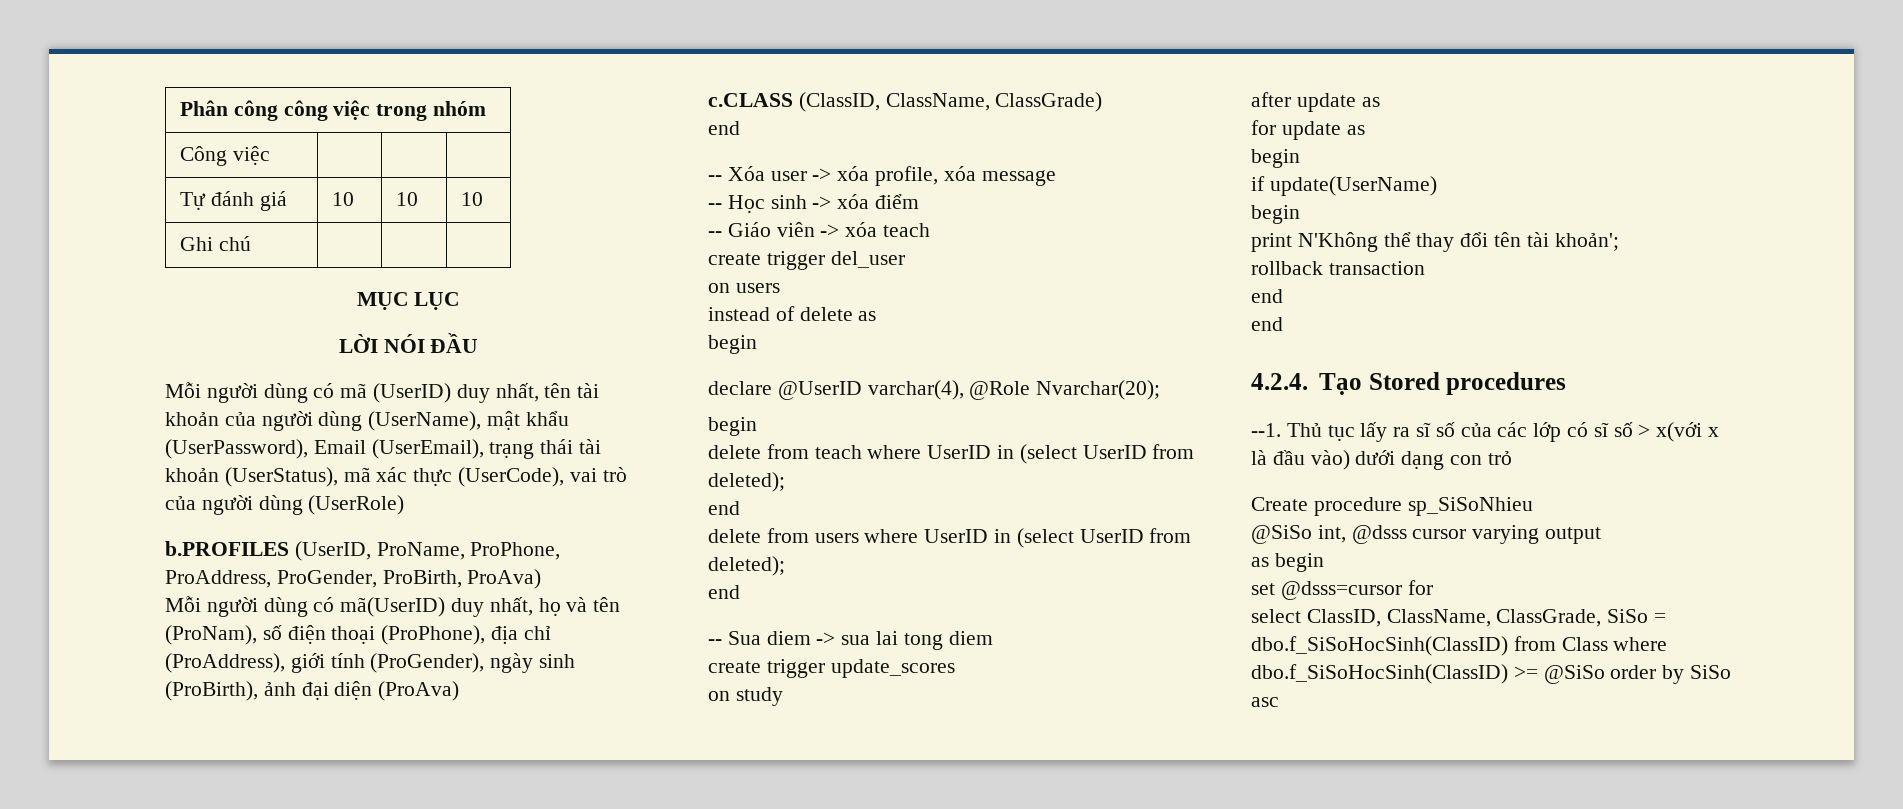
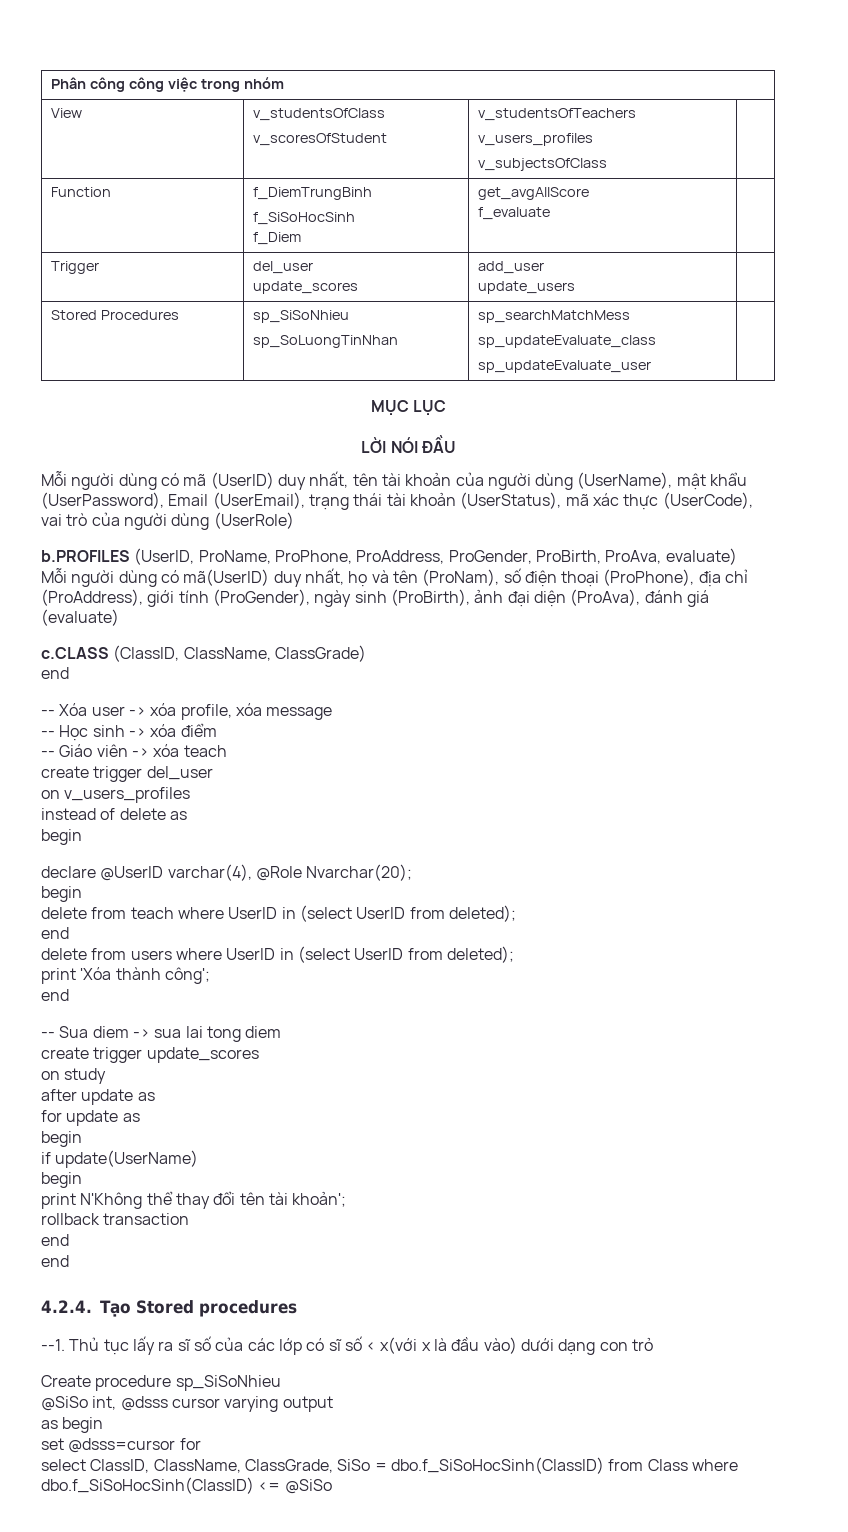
[180,146,270,166] [180,191,287,211] [332,192,355,206] [396,192,419,206] [461,192,484,206] [180,236,251,251] Công việc | | | // Tự đánh giá | 10 | 10 | 10 // Ghi chú | | -> [51,108,83,118] [253,108,386,121] [253,133,388,146] [478,108,637,121] [478,133,594,146] [478,158,608,171] [51,187,112,197] [253,187,373,200] [253,212,356,225] [253,232,302,245] [478,187,590,200] [478,207,551,220] [51,261,100,274] [253,261,314,274] [253,281,359,294] [478,261,545,274] [478,281,576,294] [51,310,180,320] [253,310,350,323] [253,335,399,348] [478,310,631,323] [478,335,657,348] [478,360,652,373] View | v_studentsOfClass // v_scoresOfStudent | v_studentsOfTeachers // v_users_profiles // v_subjectsOfClass | // Function | f_DiemTrungBinh // f_SiSoHocSinh // f_Diem | get_avgAllScore // f_evaluate | // Trigger | del_user // update_scores | add_user // update_users | // Stored Procedures | sp_SiSoNhieu // sp_SoLuongTinNhan | sp_searchMatchMess // sp_updateEvaluate_class // sp_updateEvaluate_user
[467,569,542,589] ProAva) -> [605,548,737,565] ProAva, evaluate)
[378,681,460,701] (ProAva) -> [570,589,709,607] [41,609,119,626] (ProAva), đánh giá (evaluate)
[735,283,780,293] users -> [64,787,191,803] v_users_profiles
(785, 566) none -> [41,967,210,984] // print 'Xóa thành công';
[1638,424,1651,437] > -> [366,1342,377,1351] <
[1513,665,1732,684] [1251,697,1279,707] >= @SiSo order by SiSo asc -> [258,1479,332,1494] <= @SiSo

